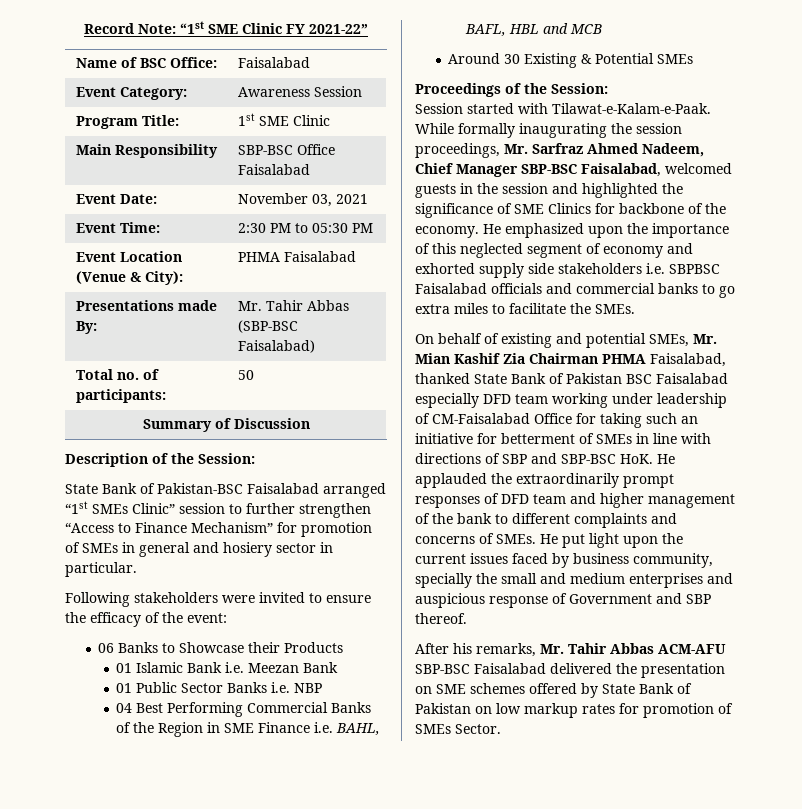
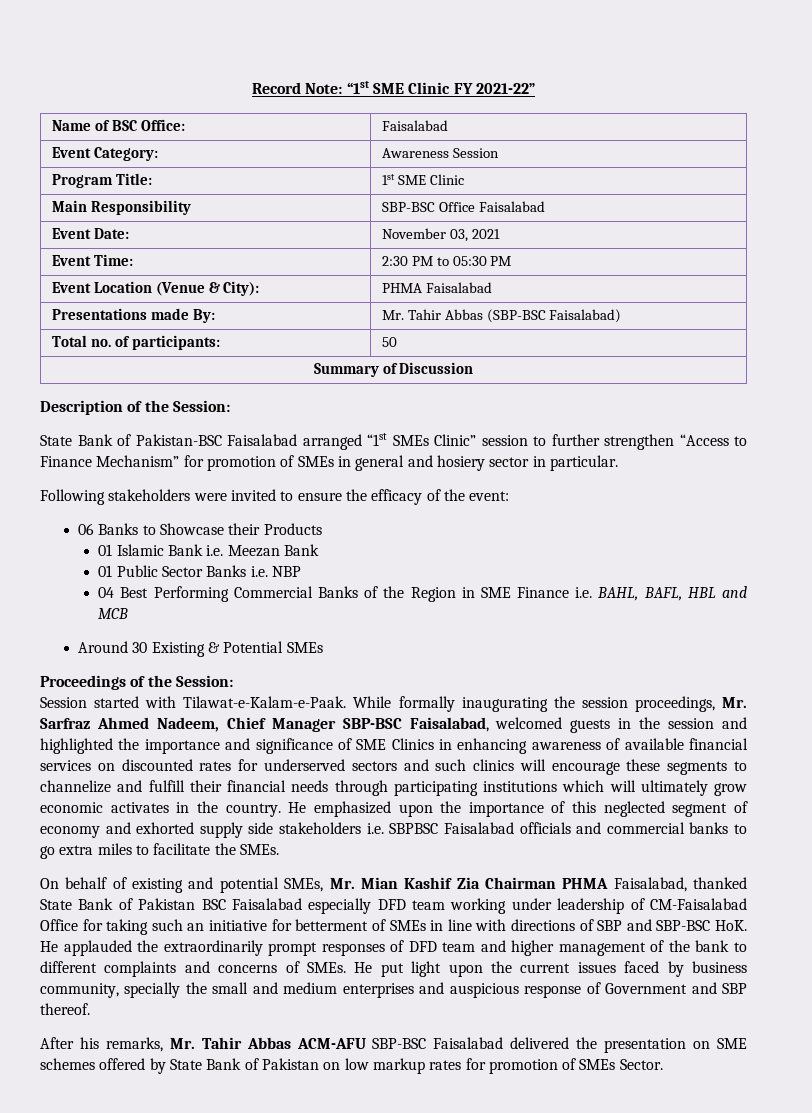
(683, 188) none -> [144,738,251,754] importance and
[595,203,726,214] [415,226,479,238] for backbone of the economy. -> [439,738,748,754] [40,759,748,775] [40,780,747,796] [40,801,281,817] in enhancing awareness of available financial services on discounted rates for underserved sectors and such clinics will encourage these segments to channelize and fulfill their financial needs through participating institutions which will ultimately grow economic activates in the country.

